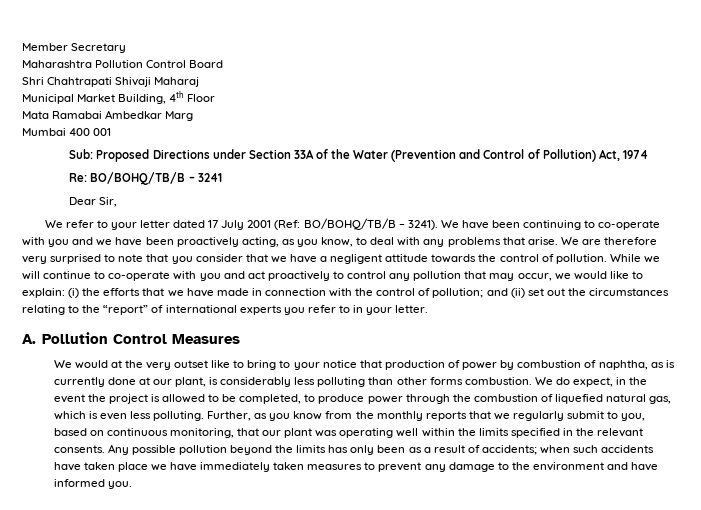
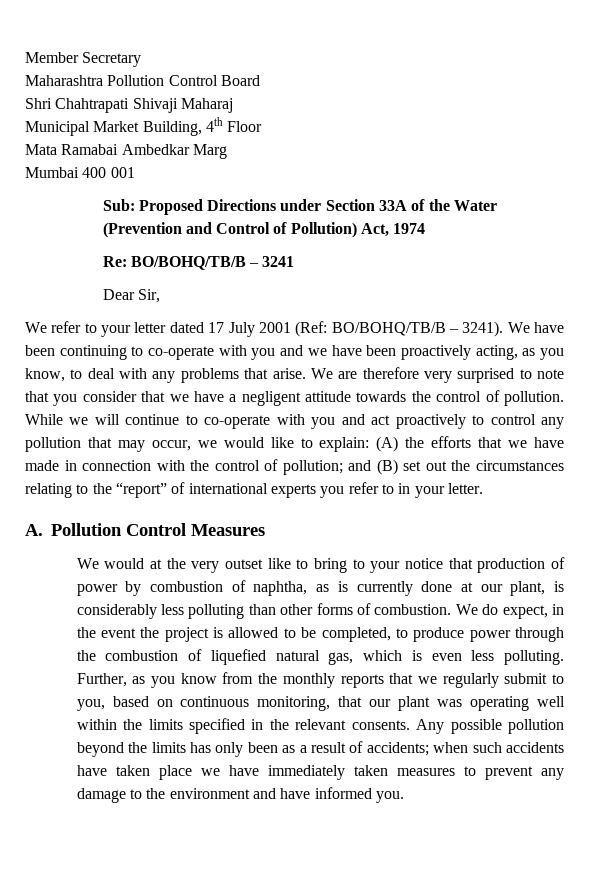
[68,288,80,298] (i) -> [376,436,399,452] (A)
[510,288,525,298] (ii) -> [376,459,398,475] (B)
(463, 381) none -> [357,603,372,615] of

